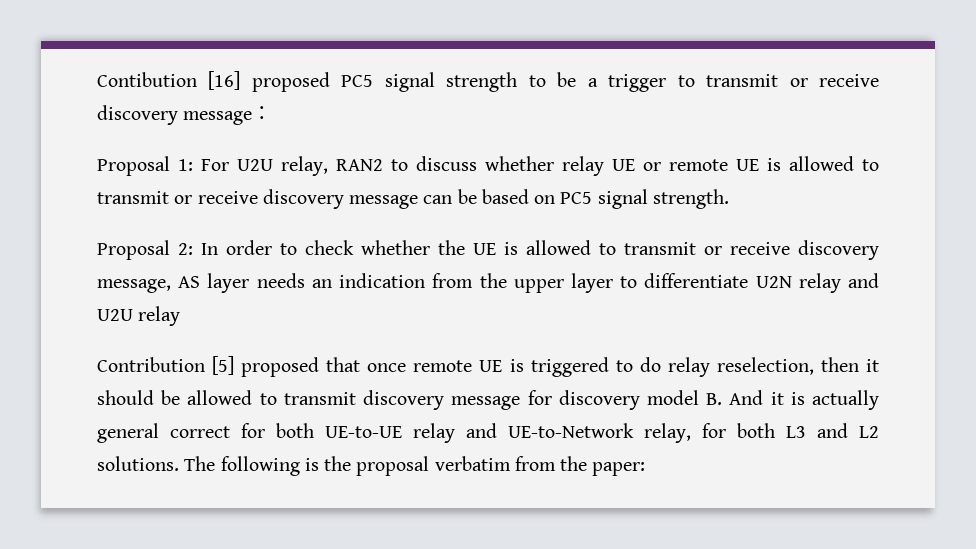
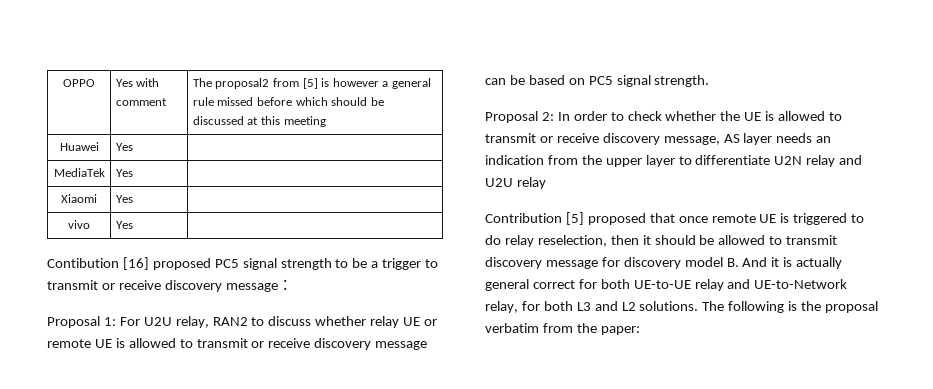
(97, 79) none -> [63,79,95,87] [115,78,160,87] [115,98,167,106] [192,78,431,89] [192,97,384,106] [192,116,326,127] [59,142,99,151] [115,143,133,151] [53,168,105,177] [115,169,133,177] [61,194,97,203] [115,195,133,203] [68,220,90,229] [115,221,133,229] OPPO | Yes with comment | The proposal2 from [5] is however a general rule missed before which should be discussed at this meeting // Huawei | Yes | // MediaTek | Yes | // Xiaomi | Yes | // vivo | Yes | //

